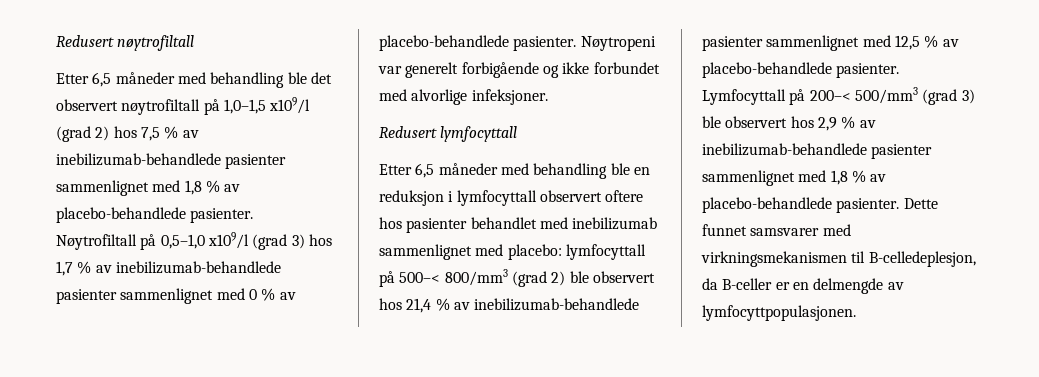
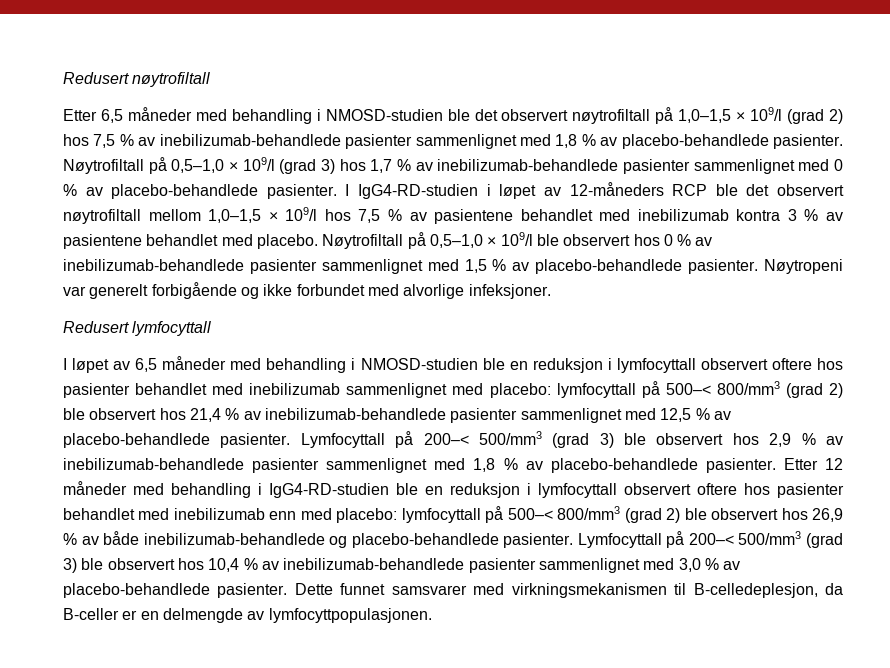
(285, 80) none -> [316,109,443,121] i NMOSD-studien
[269,97,311,114] x109/l -> [736,107,783,121] × 109/l
[207,232,249,249] x109/l -> [229,157,275,171] × 109/l
(577, 43) none -> [345,182,845,199] [63,207,843,224] [63,232,713,249] [63,259,759,274] I IgG4-RD-studien i løpet av 12-måneders RCP ble det observert nøytrofiltall mellom 1,0–1,5 × 109/l hos 7,5 % av pasientene behandlet med inebilizumab kontra 3 % av pasientene behandlet med placebo. Nøytrofiltall på 0,5–1,0 × 109/l ble observert hos 0 % av inebilizumab-behandlede pasienter sammenlignet med 1,5 % av placebo-behandlede pasienter.
[379,163,608,179] Etter 6,5 måneder med behandling -> [63,356,478,373] I løpet av 6,5 måneder med behandling i NMOSD-studien
(900, 205) none -> [783,458,844,470] [63,481,844,498] [63,506,844,523] [63,531,843,548] [63,558,741,573] [63,583,288,598] Etter 12 måneder med behandling i IgG4-RD-studien ble en reduksjon i lymfocyttall observert oftere hos pasienter behandlet med inebilizumab enn med placebo: lymfocyttall på 500–< 800/mm3 (grad 2) ble observert hos 26,9 % av både inebilizumab-behandlede og placebo-behandlede pasienter. Lymfocyttall på 200–< 500/mm3 (grad 3) ble observert hos 10,4 % av inebilizumab-behandlede pasienter sammenlignet med 3,0 % av placebo-behandlede pasienter.

